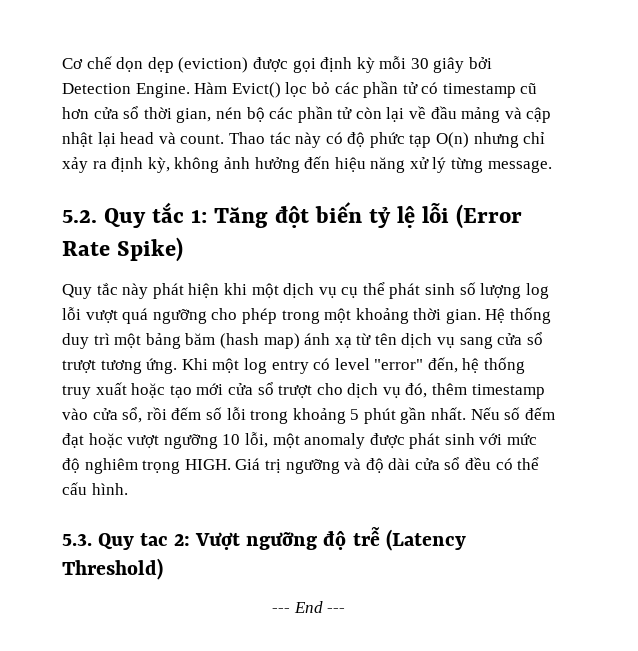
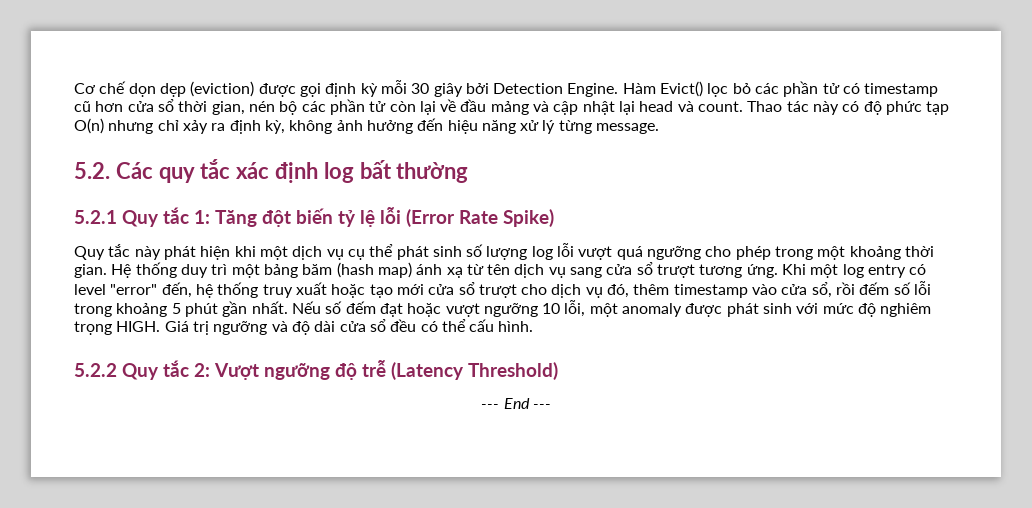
(97, 216) none -> [115,159,469,183] [74,210,117,224] Các quy tắc xác định log bất thường // 5.2.1
[62,533,169,550] 5.3. Quy tac -> [74,360,189,380] 5.2.2 Quy tắc

